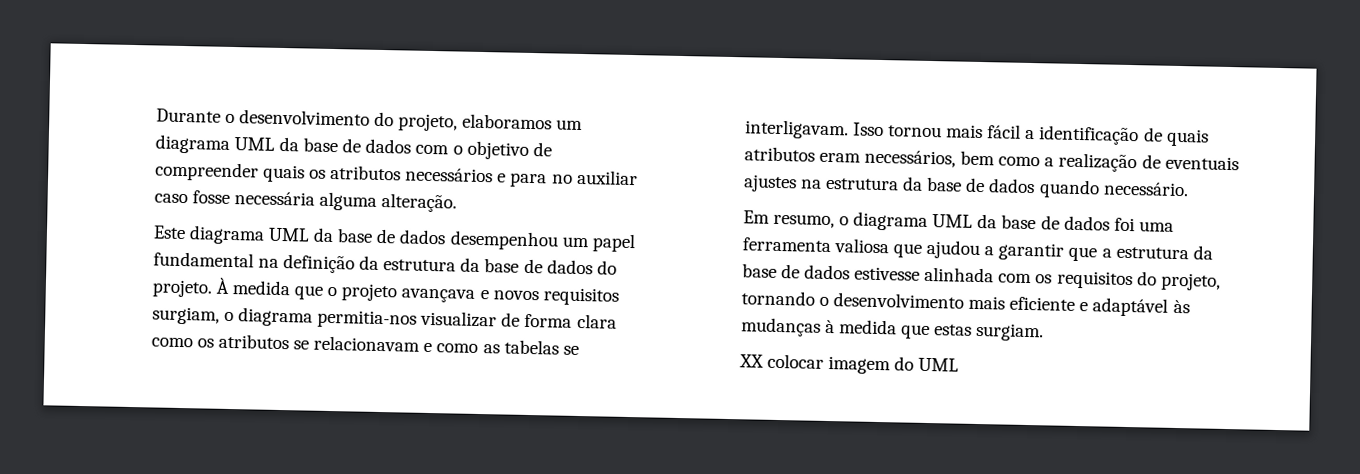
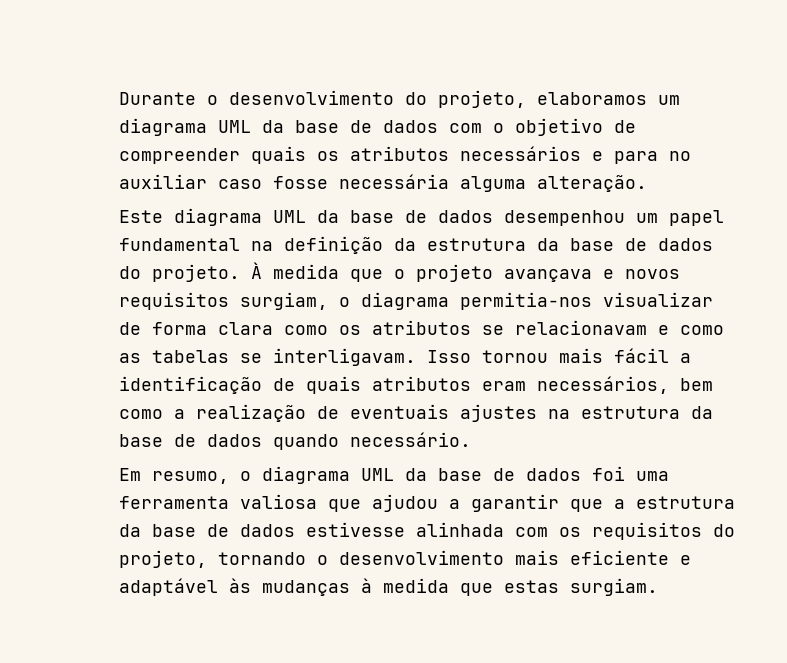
[738,353,960,375] // XX colocar imagem do UML -> (659, 587) none

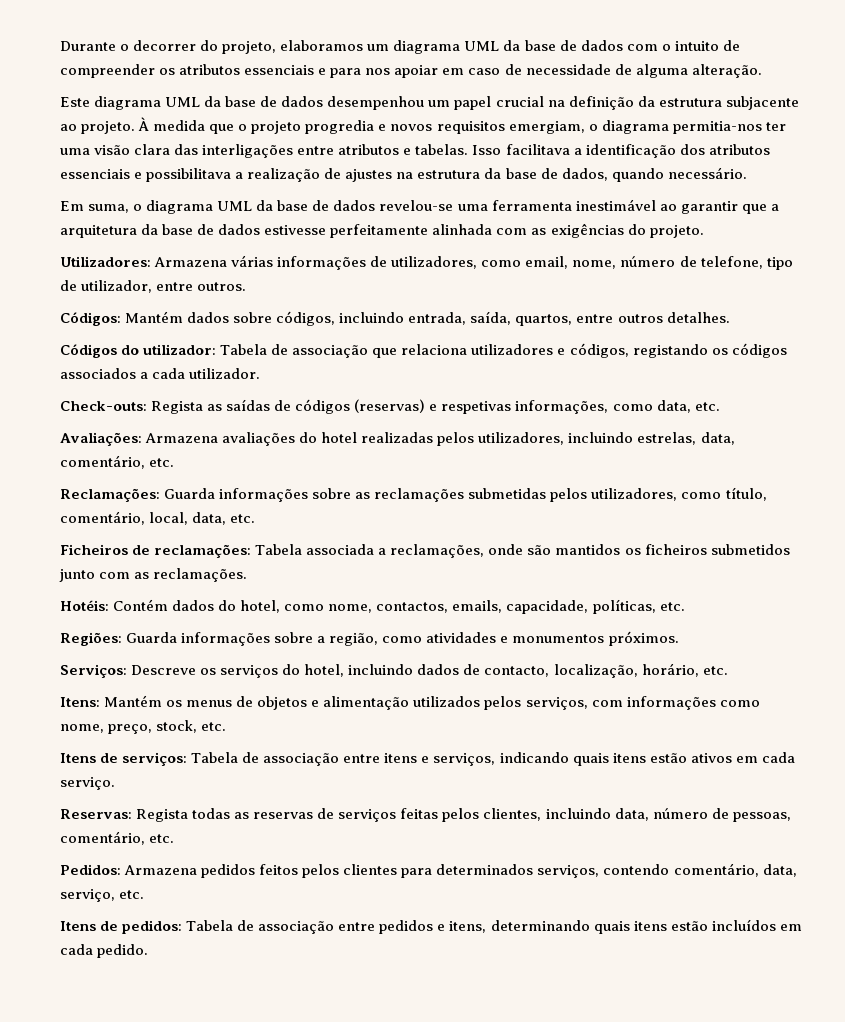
[229,90,395,105] desenvolvimento -> [133,40,197,51] decorrer
[515,118,604,136] objetivo -> [674,41,719,51] intuito
[251,146,582,164] quais os atributos necessários -> [159,64,315,75] os atributos essenciais
[669,151,692,161] [119,174,450,189] no auxiliar caso fosse necessária -> [365,64,632,78] nos apoiar em caso de necessidade de
[119,238,241,251] fundamental -> [495,96,544,107] crucial
[537,238,714,251] [119,266,142,279] da base de dados do -> [725,96,799,110] [60,124,78,131] subjacente ao
[504,269,593,282] avançava -> [305,120,375,134] progredia
[240,292,329,310] surgiam, -> [508,121,585,134] emergiam,
[603,292,714,307] [119,320,725,335] [119,348,692,366] [119,376,714,394] [119,409,164,419] visualizar de forma clara como os atributos se relacionavam e como as tabelas se interligavam. Isso tornou mais fácil a identificação de quais atributos eram necessários, bem como -> [765,122,786,131] [60,144,770,158] [60,168,232,182] ter uma visão clara das interligações entre atributos e tabelas. Isso facilitava a identificação dos atributos essenciais e possibilitava
[350,404,450,419] eventuais -> (342, 173) none
[207,434,263,447] dados -> [561,168,608,181] dados,
[152,471,230,484] resumo, -> [88,204,130,213] suma,
[592,466,626,481] foi -> [379,200,454,211] revelou-se
[240,494,461,512] valiosa que ajudou a -> [575,199,677,211] inestimável ao
[636,496,736,509] estrutura -> [60,225,138,238] arquitetura
(406, 529) none -> [330,224,429,238] perfeitamente
[559,522,736,540] [119,550,692,568] [119,578,659,596] os requisitos do projeto, tornando o desenvolvimento mais eficiente e adaptável às mudanças à medida que estas surgiam. -> [531,223,704,238] [60,255,793,270] [60,280,247,293] [60,311,730,326] [60,343,787,358] [60,368,261,379] [60,399,720,414] [60,432,735,446] [60,455,175,469] [60,487,767,502] [60,511,256,525] [60,544,790,558] [59,568,248,582] [60,599,685,614] [60,631,679,646] [60,663,728,678] [60,695,760,710] [60,720,227,734] [60,752,795,766] [60,777,116,790] [60,808,791,822] [60,831,175,845] [60,863,797,878] [60,889,145,902] [60,919,802,934] [60,944,149,958] as exigências do projeto. // Utilizadores: Armazena várias informações de utilizadores, como email, nome, número de telefone, tipo de utilizador, entre outros. // Códigos: Mantém dados sobre códigos, incluindo entrada, saída, quartos, entre outros detalhes. // Códigos do utilizador: Tabela de associação que relaciona utilizadores e códigos, registando os códigos associados a cada utilizador. // Check-outs: Regista as saídas de códigos (reservas) e respetivas informações, como data, etc. // Avaliações: Armazena avaliações do hotel realizadas pelos utilizadores, incluindo estrelas, data, comentário, etc. // Reclamações: Guarda informações sobre as reclamações submetidas pelos utilizadores, como título, comentário, local, data, etc. // Ficheiros de reclamações: Tabela associada a reclamações, onde são mantidos os ficheiros submetidos junto com as reclamações. // Hotéis: Contém dados do hotel, como nome, contactos, emails, capacidade, políticas, etc. // Regiões: Guarda informações sobre a região, como atividades e monumentos próximos. // Serviços: Descreve os serviços do hotel, incluindo dados de contacto, localização, horário, etc. // Itens: Mantém os menus de objetos e alimentação utilizados pelos serviços, com informações como nome, preço, stock, etc. // Itens de serviços: Tabela de associação entre itens e serviços, indicando quais itens estão ativos em cada serviço. // Reservas: Regista todas as reservas de serviços feitas pelos clientes, incluindo data, número de pessoas, comentário, etc. // Pedidos: Armazena pedidos feitos pelos clientes para determinados serviços, contendo comentário, data, serviço, etc. // Itens de pedidos: Tabela de associação entre pedidos e itens, determinando quais itens estão incluídos em cada pedido.

